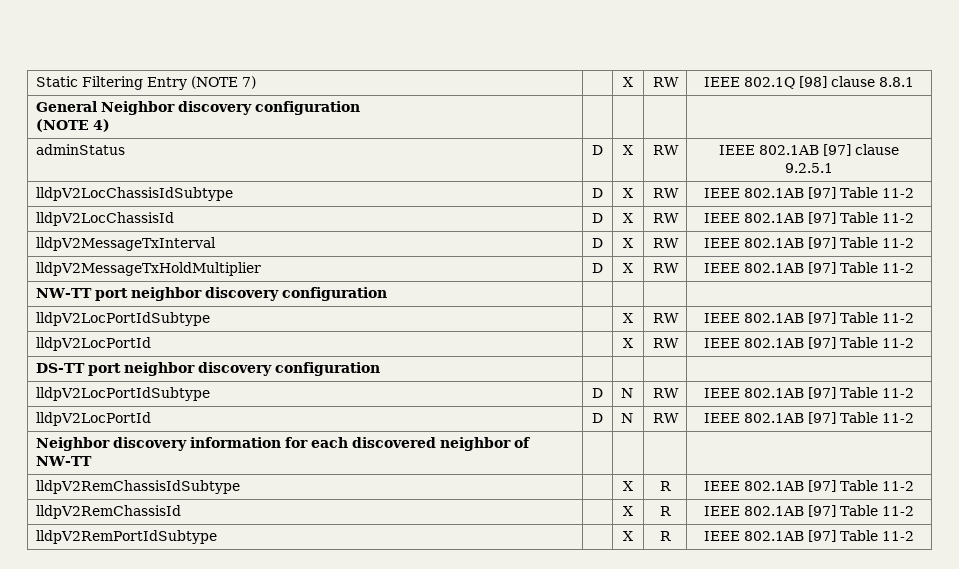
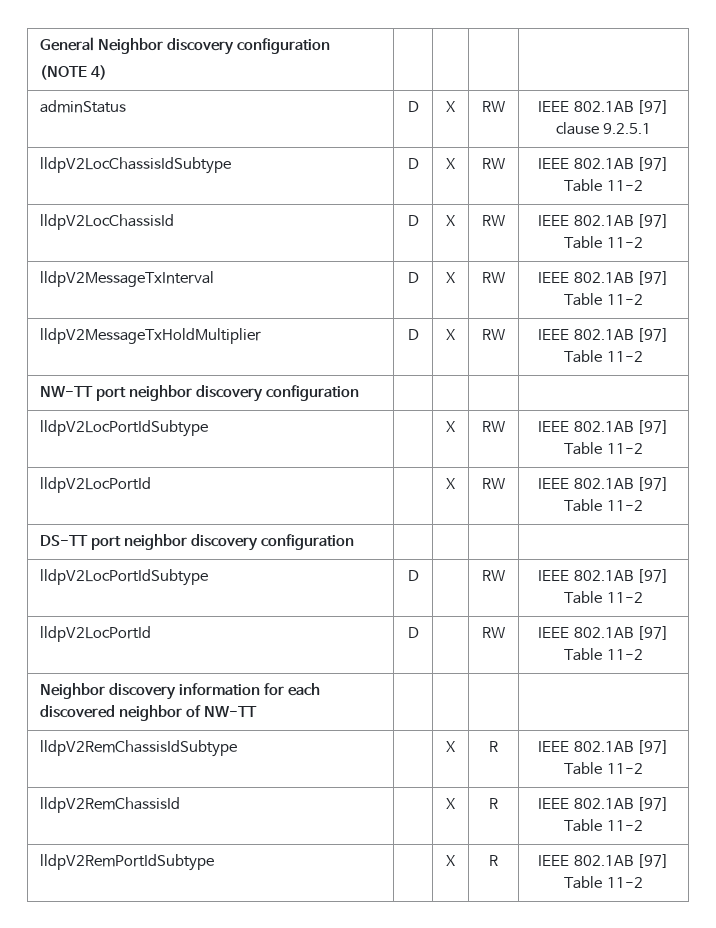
[35,76,256,90] [623,77,633,87] [652,77,679,87] [704,76,915,89] Static Filtering Entry (NOTE 7) | | X | RW | IEEE 802.1Q [98] clause 8.8.1 // -> (40, 44) none
[620,388,633,398] N -> (419, 575) none
[620,413,633,423] N -> (419, 632) none

